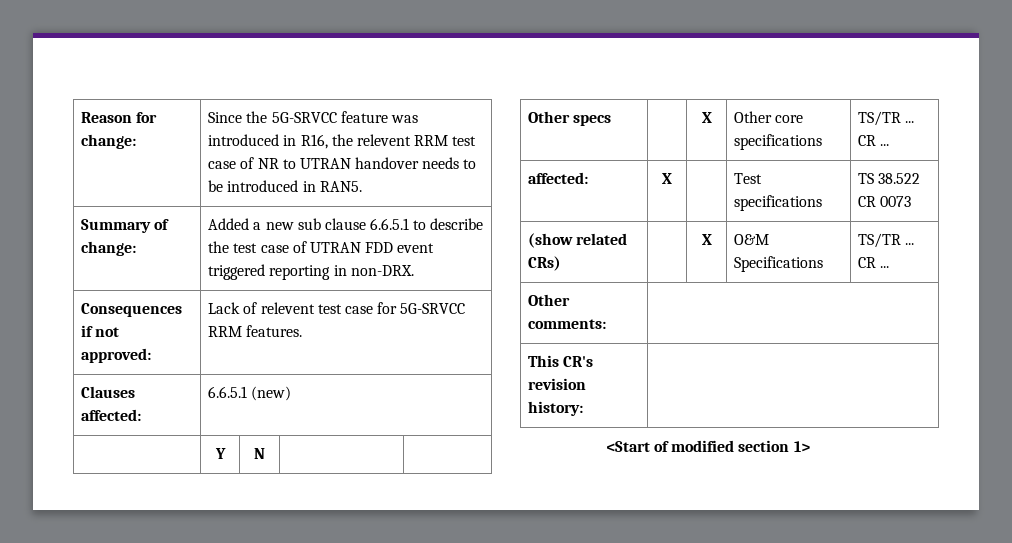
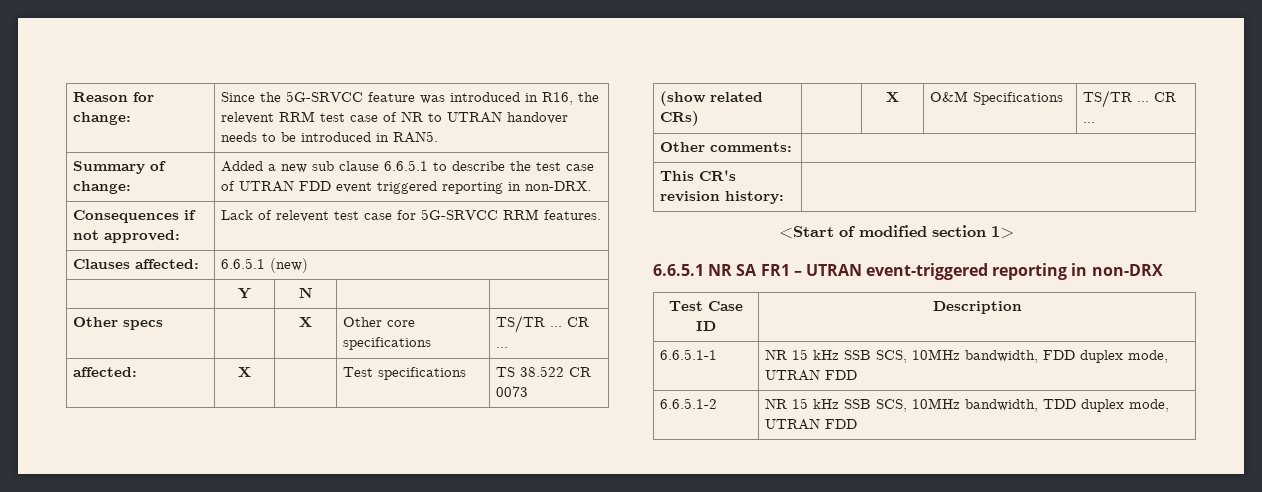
(810, 446) none -> [653,263,1163,280] [669,301,743,311] [696,321,716,331] [932,301,1022,314] [659,349,717,360] [764,349,1168,363] [764,369,857,381] [659,398,717,409] [764,398,1169,412] [764,418,857,430] // 6.6.5.1 NR SA FR1 – UTRAN event-triggered reporting in non-DRX // Test Case ID | Description // 6.6.5.1-1 | NR 15 kHz SSB SCS, 10MHz bandwidth, FDD duplex mode, UTRAN FDD // 6.6.5.1-2 | NR 15 kHz SSB SCS, 10MHz bandwidth, TDD duplex mode, UTRAN FDD

